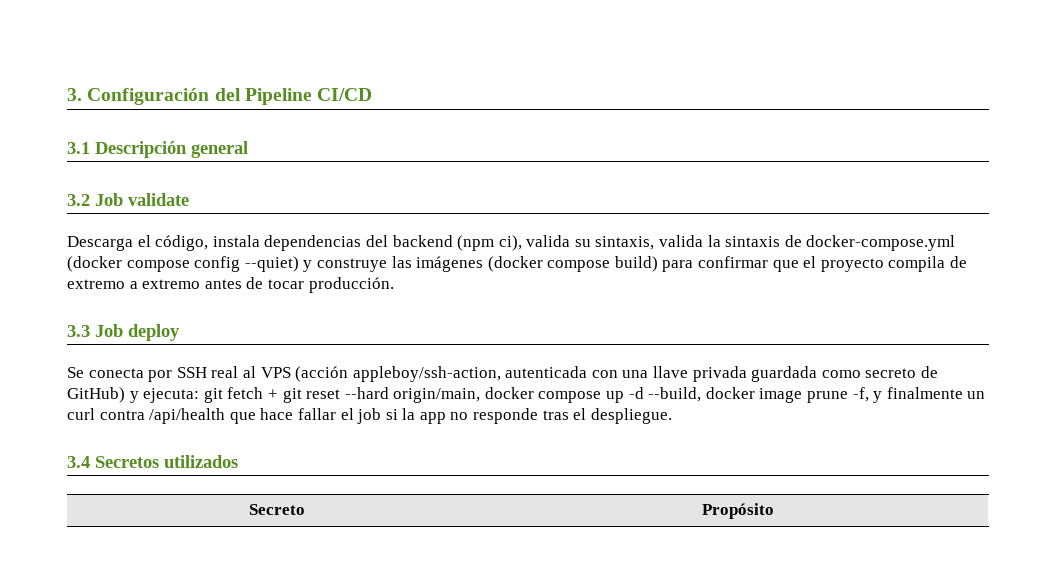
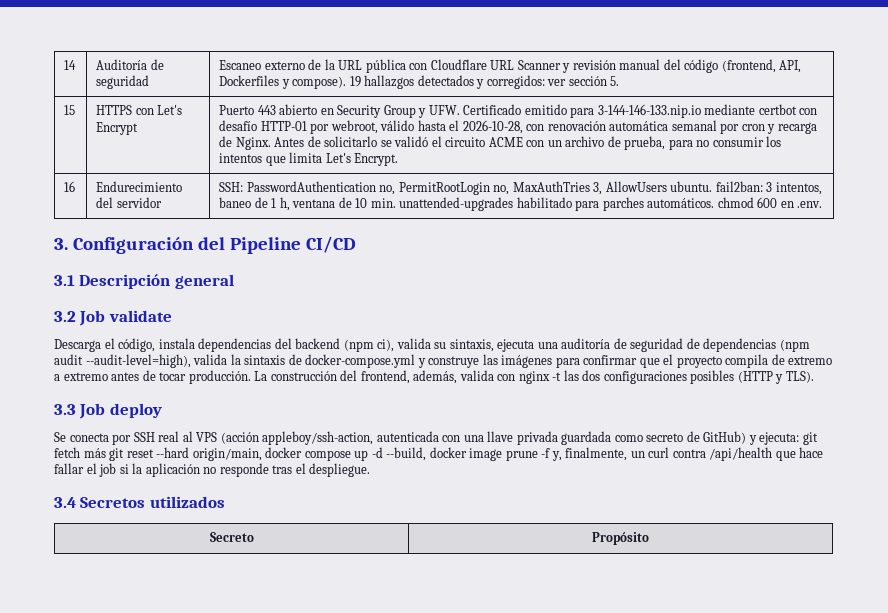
(67, 94) none -> [64,60,77,70] [96,59,164,70] [96,75,150,89] [219,59,802,73] [219,75,620,89] [64,105,76,115] [96,105,183,115] [96,122,139,135] [219,104,818,118] [219,120,817,134] [219,136,782,150] [219,152,399,166] [64,181,76,192] [96,181,183,192] [96,197,162,208] [219,181,822,195] [219,197,823,211] 14 | Auditoría de seguridad | Escaneo externo de la URL pública con Cloudflare URL Scanner y revisión manual del código (frontend, API, Dockerfiles y compose). 19 hallazgos detectados y corregidos: ver sección 5. // 15 | HTTPS con Let's Encrypt | Puerto 443 abierto en Security Group y UFW. Certificado emitido para 3-144-146-133.nip.io mediante certbot con desafío HTTP-01 por webroot, válido hasta el 2026-10-28, con renovación automática semanal por cron y recarga de Nginx. Antes de solicitarlo se validó el circuito ACME con un archivo de prueba, para no consumir los intentos que limita Let's Encrypt. // 16 | Endurecimiento del servidor | SSH: PasswordAuthentication no, PermitRootLogin no, MaxAuthTries 3, AllowUsers ubuntu. fail2ban: 3 intentos, baneo de 1 h, ventana de 10 min. unattended-upgrades habilitado para parches automáticos. chmod 600 en .env. //
(655, 243) none -> [497,338,810,352] [54,354,191,368] ejecuta una auditoría de seguridad de dependencias (npm audit --audit-level=high),
[67,256,299,272] (docker compose config --quiet) -> (416, 361) none
[487,256,658,272] (docker compose build) -> (553, 361) none
(394, 285) none -> [254,370,814,384] La construcción del frontend, además, valida con nginx -t las dos configuraciones posibles (HTTP y TLS).
[267,389,278,399] + -> [83,448,106,458] más
[852,387,963,403] -f, y finalmente -> [541,447,628,461] -f y, finalmente,
[419,412,446,424] app -> [145,463,200,477] aplicación

